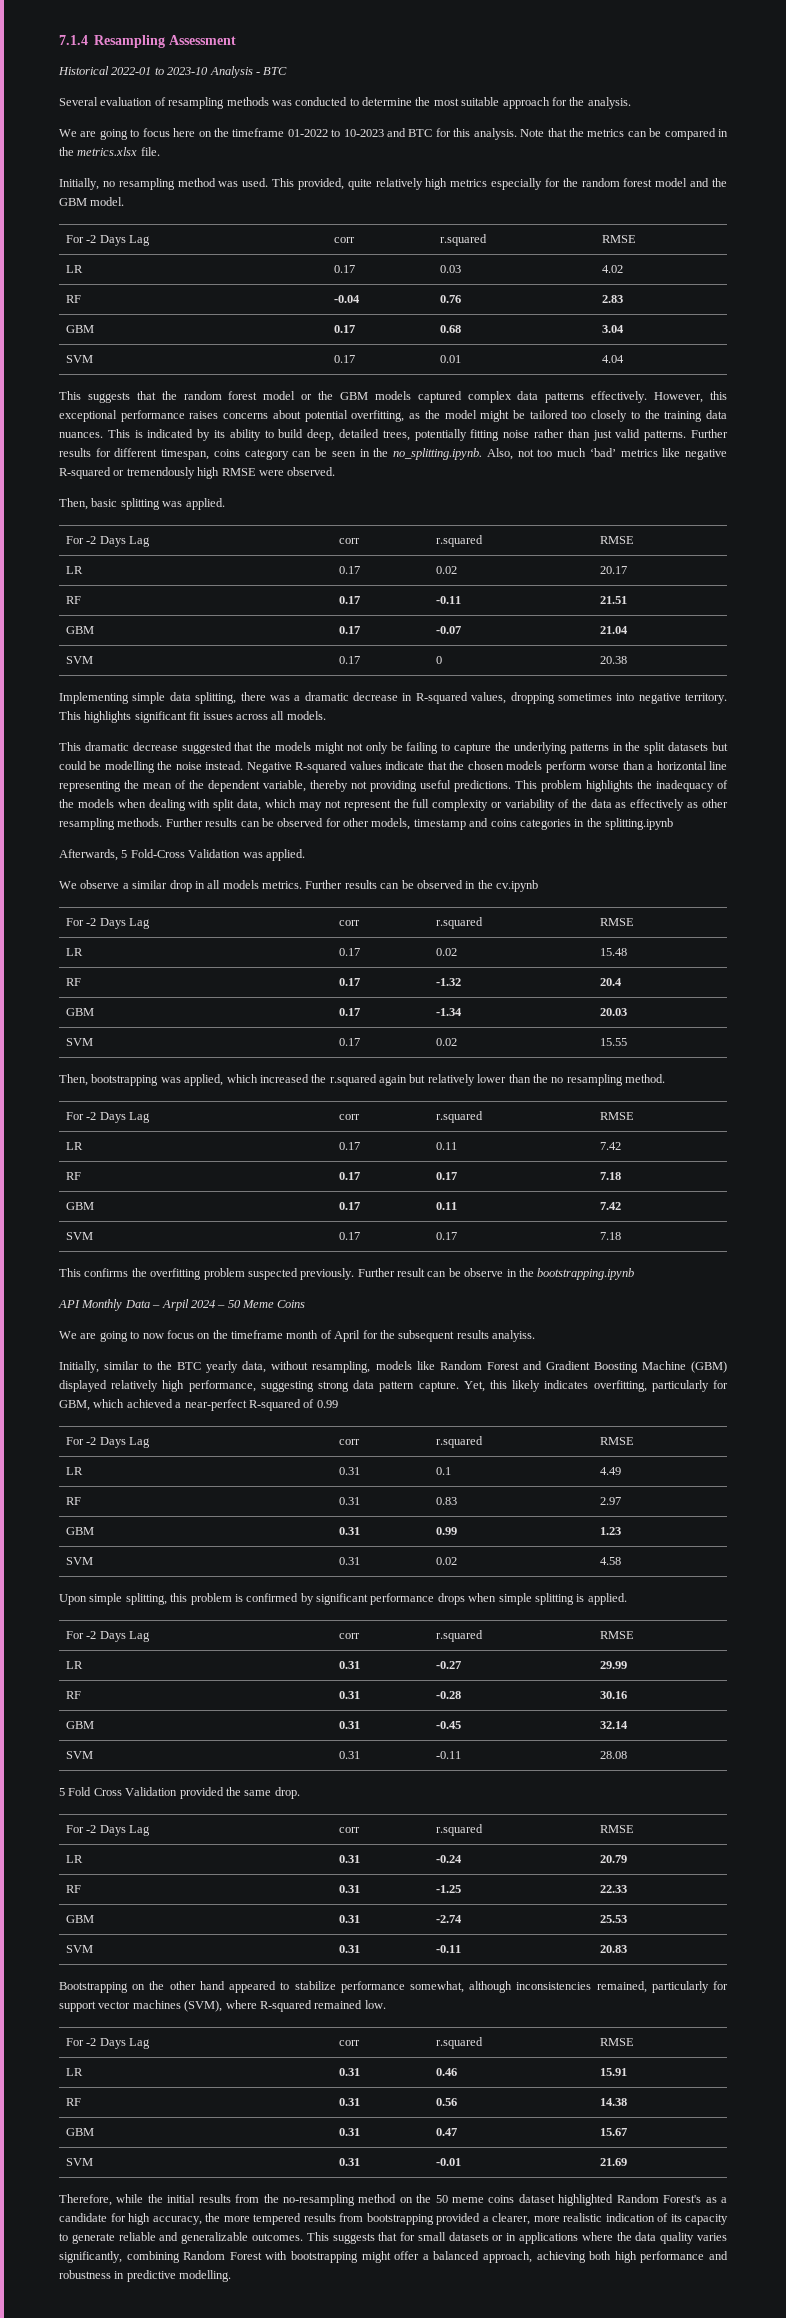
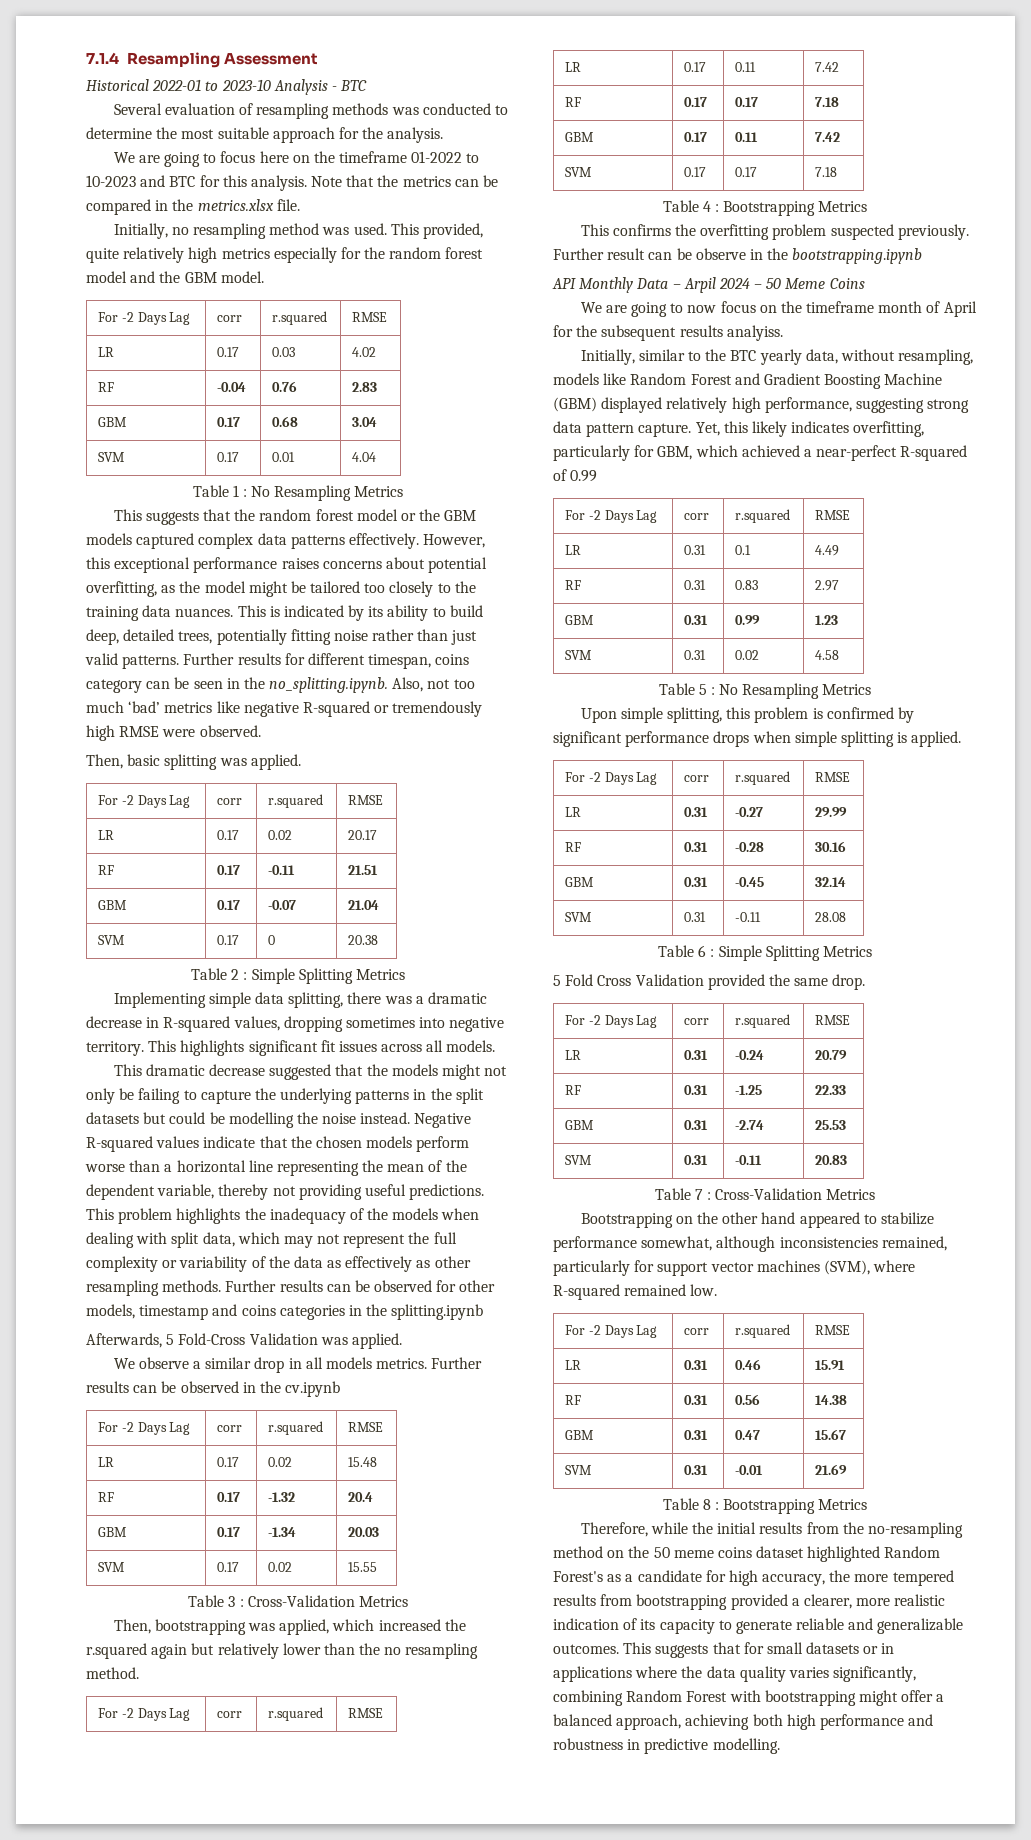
(624, 359) none -> [192,485,404,501] // Table 1 : No Resampling Metrics
(627, 660) none -> [191,968,405,984] // Table 2 : Simple Splitting Metrics
(627, 1042) none -> [188,1595,408,1607] // Table 3 : Cross-Validation Metrics
(621, 1236) none -> [662,200,868,216] // Table 4 : Bootstrapping Metrics
(621, 1561) none -> [658,683,872,699] // Table 5 : No Resampling Metrics
(627, 1755) none -> [658,945,872,961] // Table 6 : Simple Splitting Metrics
(627, 1949) none -> [654,1188,876,1200] // Table 7 : Cross-Validation Metrics
(627, 2162) none -> [662,1498,868,1514] // Table 8 : Bootstrapping Metrics

